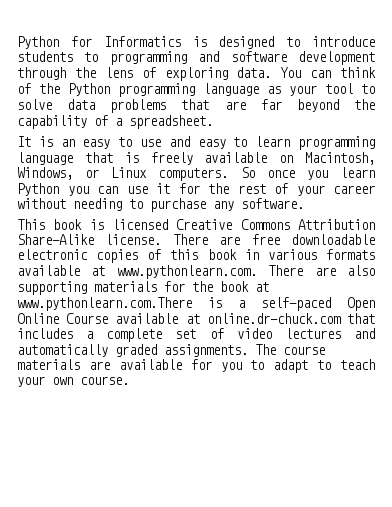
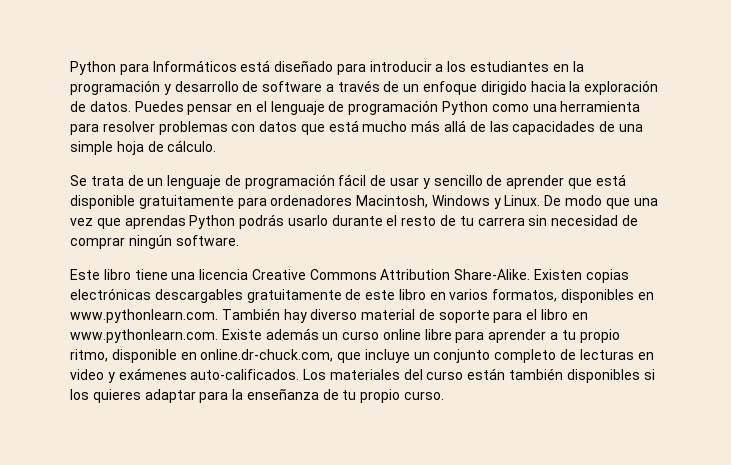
[17,36,375,49] [17,51,375,65] [17,67,376,81] [17,83,375,97] [17,99,375,113] [17,115,213,129] [17,136,376,150] [17,152,375,165] [17,167,375,181] [17,183,375,196] [17,198,304,212] [17,219,375,230] [17,234,375,245] [17,249,375,263] [17,265,375,279] [17,281,269,295] [17,297,375,311] [17,313,375,324] [17,328,375,342] [17,344,325,357] [17,359,375,373] [17,376,129,387] Python for Informatics is designed to introduce students to programming and software development through the lens of exploring data. You can think of the Python programming language as your tool to solve data problems that are far beyond the capability of a spreadsheet. // It is an easy to use and easy to learn programming language that is freely available on Macintosh, Windows, or Linux computers. So once you learn Python you can use it for the rest of your career without needing to purchase any software. // This book is licensed Creative Commons Attribution Share-Alike license. There are free downloadable electronic copies of this book in various formats available at www.pythonlearn.com. There are also supporting materials for the book at www.pythonlearn.com.There is a self-paced Open Online Course available at online.dr-chuck.com that includes a complete set of video lectures and automatically graded assignments. The course materials are available for you to adapt to teach your own course. -> [70,60,584,75] [70,80,659,95] [70,100,641,115] [70,120,643,135] [70,140,217,155] [70,174,626,189] [70,195,658,209] [70,214,638,229] [70,235,239,249] [70,269,629,283] [70,288,654,303] [70,308,588,323] [70,328,620,343] [70,349,654,363] [70,368,655,383] [70,388,445,403] Python para Informáticos está diseñado para introducir a los estudiantes en la programación y desarrollo de software a través de un enfoque dirigido hacia la exploración de datos. Puedes pensar en el lenguaje de programación Python como una herramienta para resolver problemas con datos que está mucho más allá de las capacidades de una simple hoja de cálculo. // Se trata de un lenguaje de programación fácil de usar y sencillo de aprender que está disponible gratuitamente para ordenadores Macintosh, Windows y Linux. De modo que una vez que aprendas Python podrás usarlo durante el resto de tu carrera sin necesidad de comprar ningún software. // Este libro tiene una licencia Creative Commons Attribution Share-Alike. Existen copias electrónicas descargables gratuitamente de este libro en varios formatos, disponibles en www.pythonlearn.com. También hay diverso material de soporte para el libro en www.pythonlearn.com. Existe además un curso online libre para aprender a tu propio ritmo, disponible en online.dr-chuck.com, que incluye un conjunto completo de lecturas en video y exámenes auto-calificados. Los materiales del curso están también disponibles si los quieres adaptar para la enseñanza de tu propio curso.

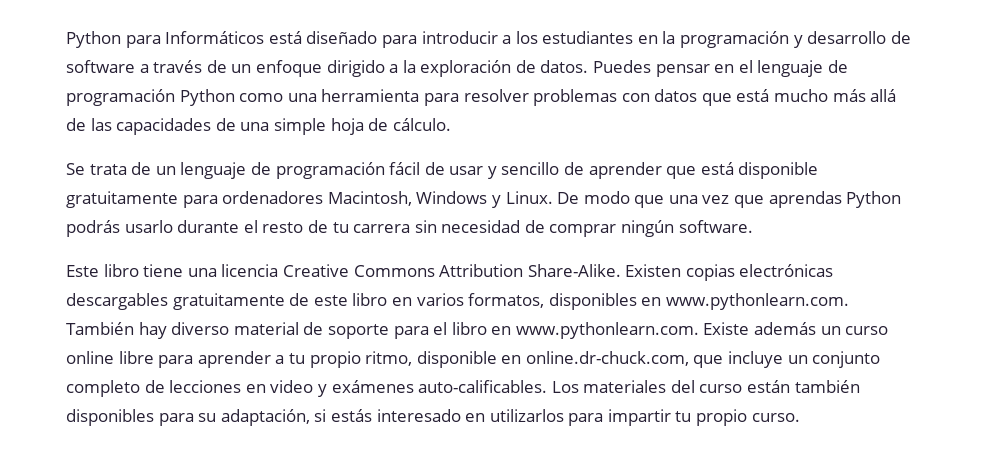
[530,81,566,92] hacia -> [389,64,399,73] a
[579,349,634,360] lecturas -> [169,380,242,393] lecciones
[190,369,300,380] auto-calificados. -> [418,380,548,393] auto-calificables.
[643,369,655,380] [70,388,339,403] si los quieres adaptar para la enseñanza de -> [158,409,671,426] para su adaptación, si estás interesado en utilizarlos para impartir

